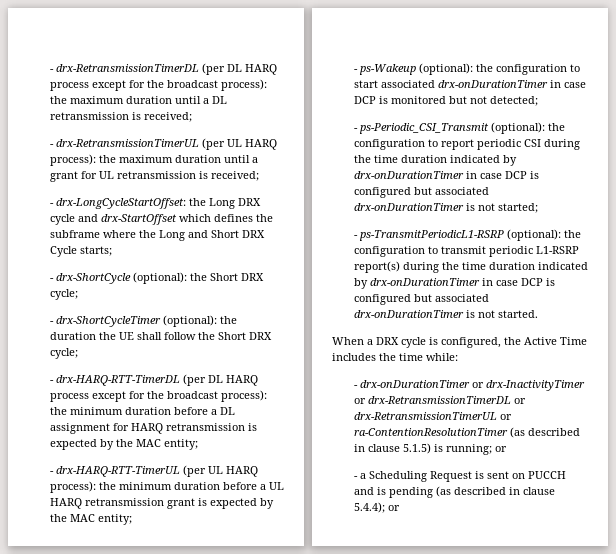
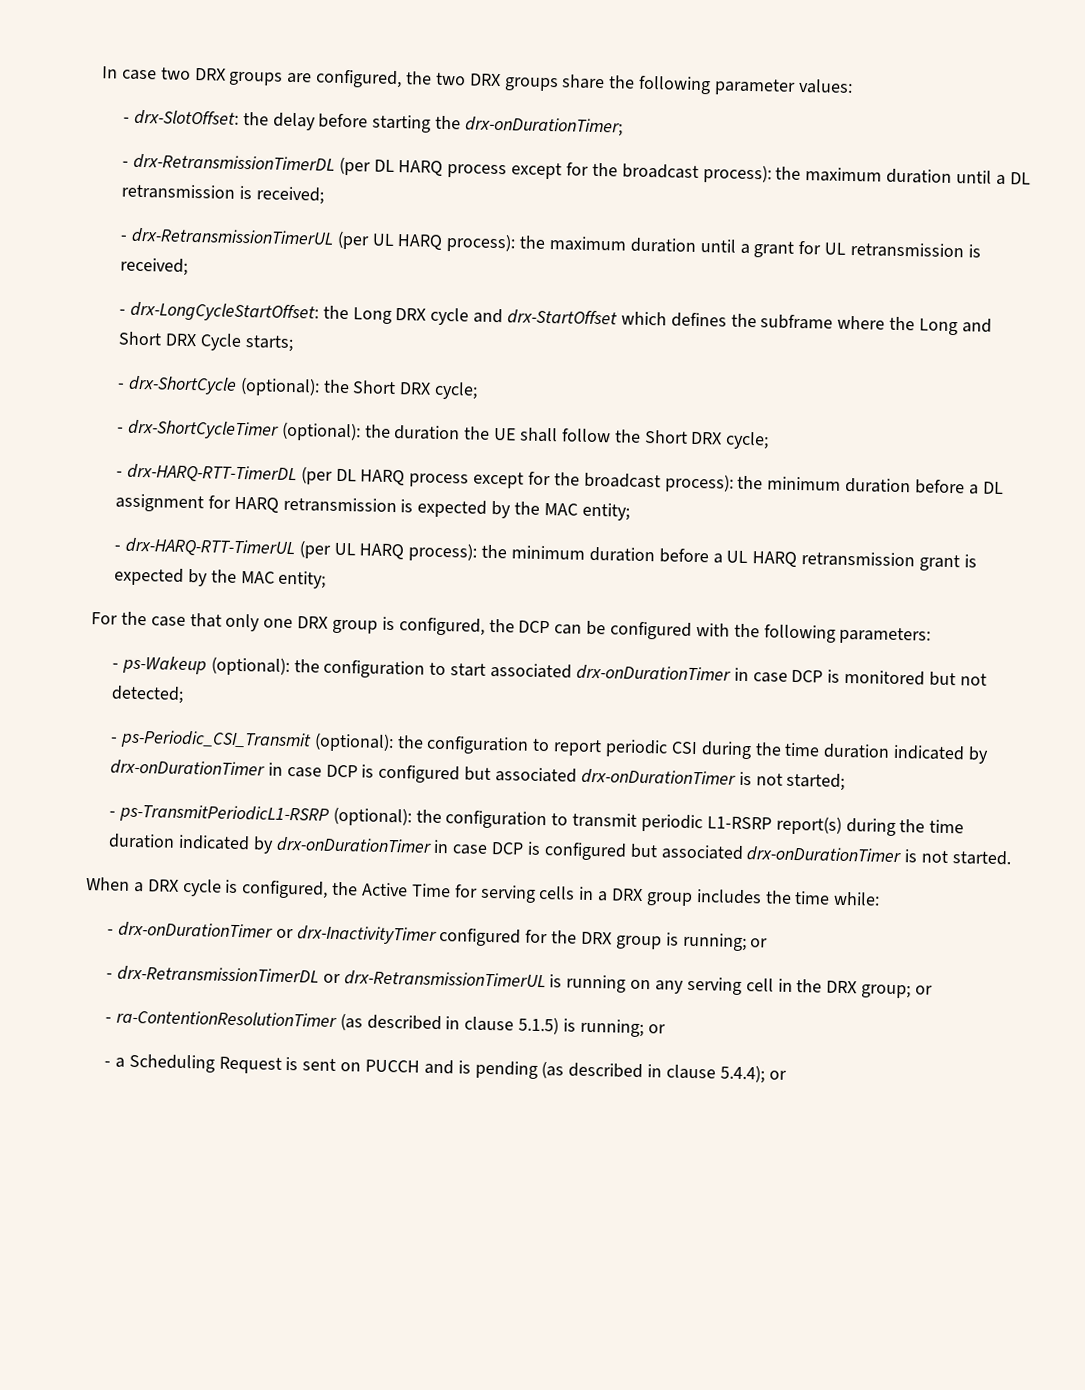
(49, 70) none -> [102,66,853,96] [123,109,624,137] In case two DRX groups are configured, the two DRX groups share the following parameter values: // - drx-SlotOffset: the delay before starting the drx-onDurationTimer; //
(132, 519) none -> [91,611,932,645] // For the case that only one DRX group is configured, the DCP can be configured with the following parameters:
(587, 341) none -> [453,884,693,906] for serving cells in a DRX group
[353,398,366,404] or -> [439,928,769,952] [106,972,114,979] configured for the DRX group is running; or // -
[499,414,512,420] or -> [549,974,934,999] [105,1016,113,1023] is running on any serving cell in the DRX group; or // -

